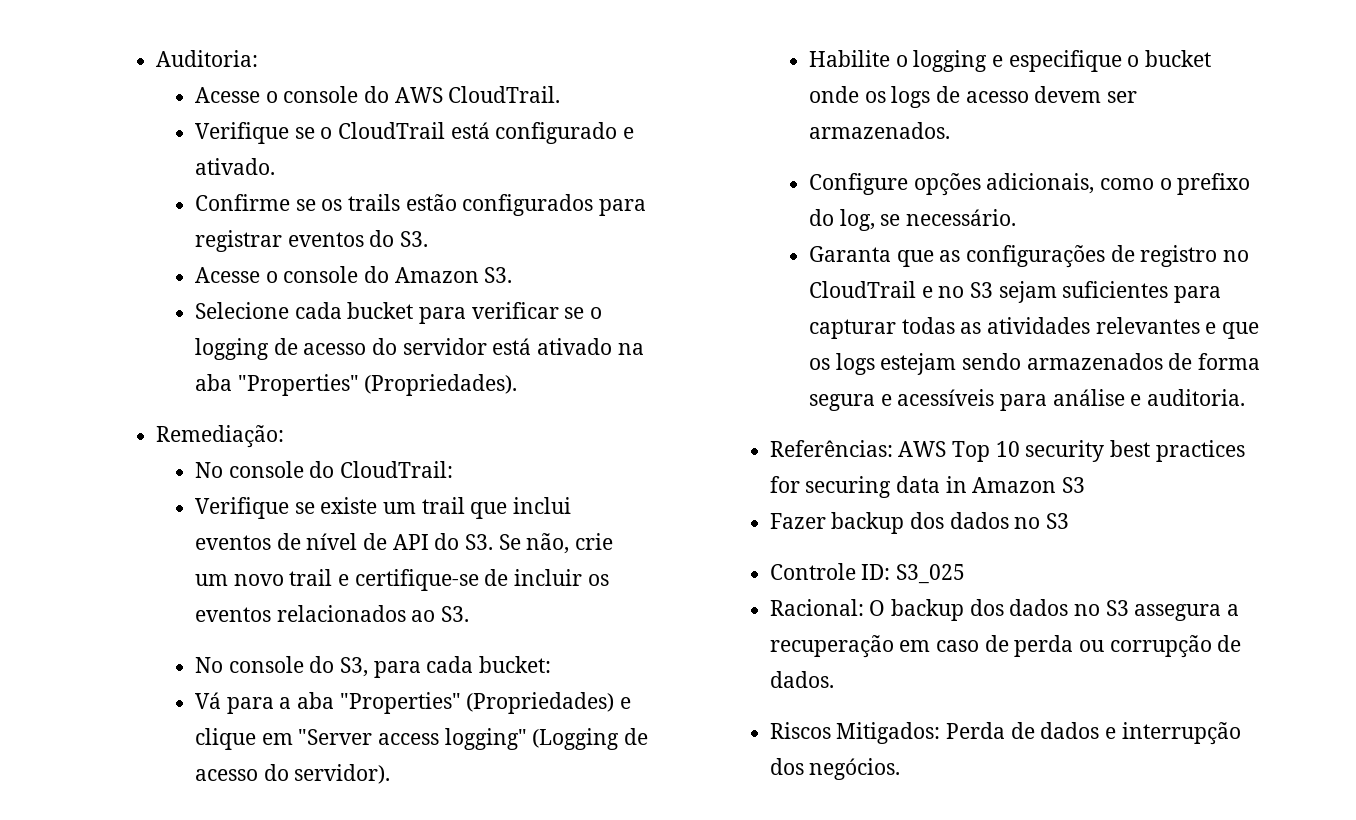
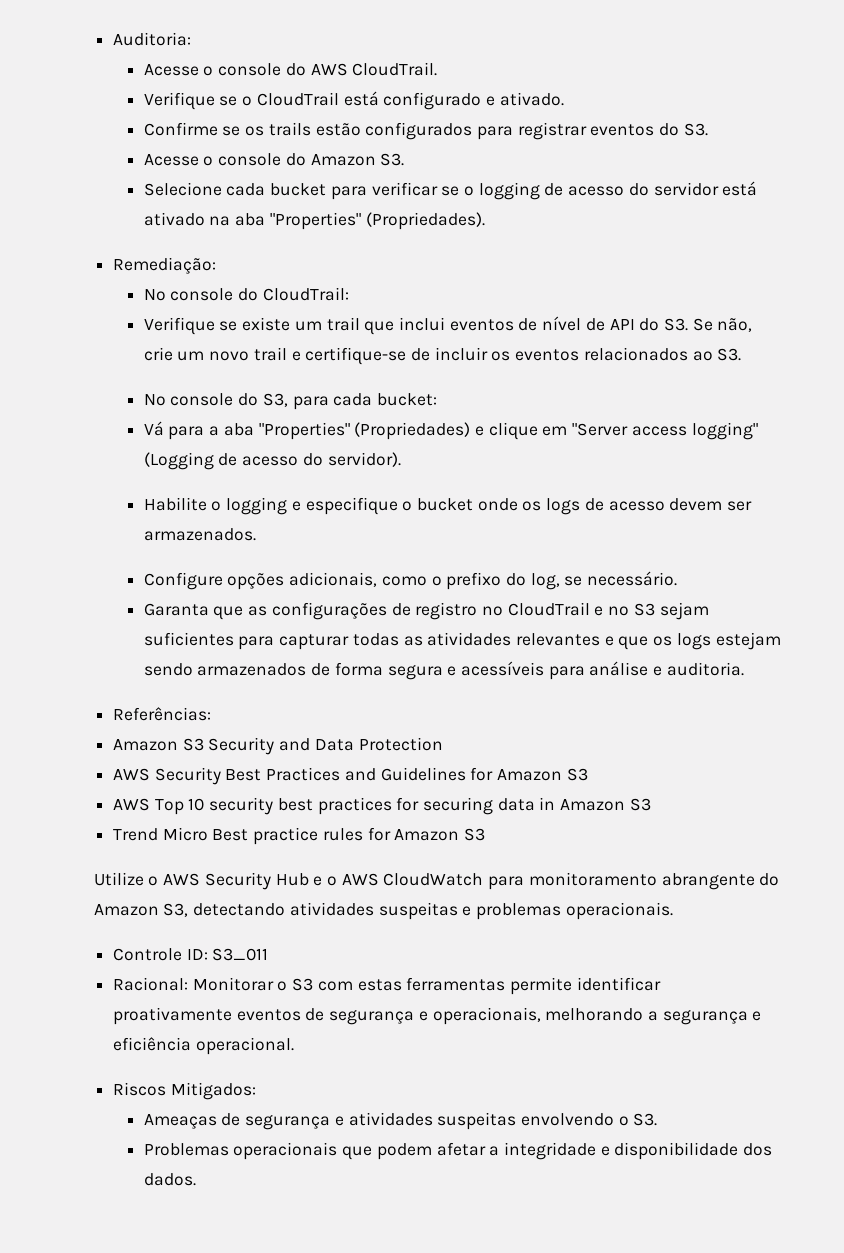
(893, 448) none -> [112,737,443,755] [112,767,588,785] // Amazon S3 Security and Data Protection // AWS Security Best Practices and Guidelines for Amazon S3 //
[769,512,1069,534] Fazer backup dos dados no S3 -> [112,827,485,845] [93,872,780,890] [93,902,673,920] Trend Micro Best practice rules for Amazon S3 // Utilize o AWS Security Hub e o AWS CloudWatch para monitoramento abrangente do Amazon S3, detectando atividades suspeitas e problemas operacionais.
[895,564,965,584] S3_025 -> [212,948,269,961] S3_011
[869,599,1239,621] [769,635,1242,658] [769,671,834,688] [769,722,1241,745] [769,758,901,780] O backup dos dados no S3 assegura a recuperação em caso de perda ou corrupção de dados. // Riscos Mitigados: Perda de dados e interrupção dos negócios. -> [192,977,661,995] [112,1007,762,1025] [112,1037,294,1055] [112,1082,256,1100] [143,1112,658,1130] [143,1142,773,1160] [143,1173,196,1186] Monitorar o S3 com estas ferramentas permite identificar proativamente eventos de segurança e operacionais, melhorando a segurança e eficiência operacional. // Riscos Mitigados: // Ameaças de segurança e atividades suspeitas envolvendo o S3. // Problemas operacionais que podem afetar a integridade e disponibilidade dos dados.

